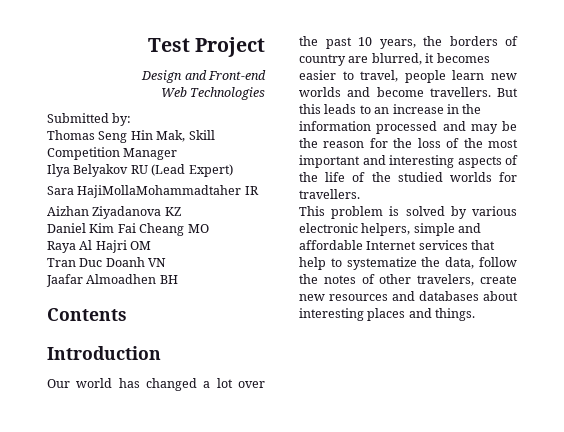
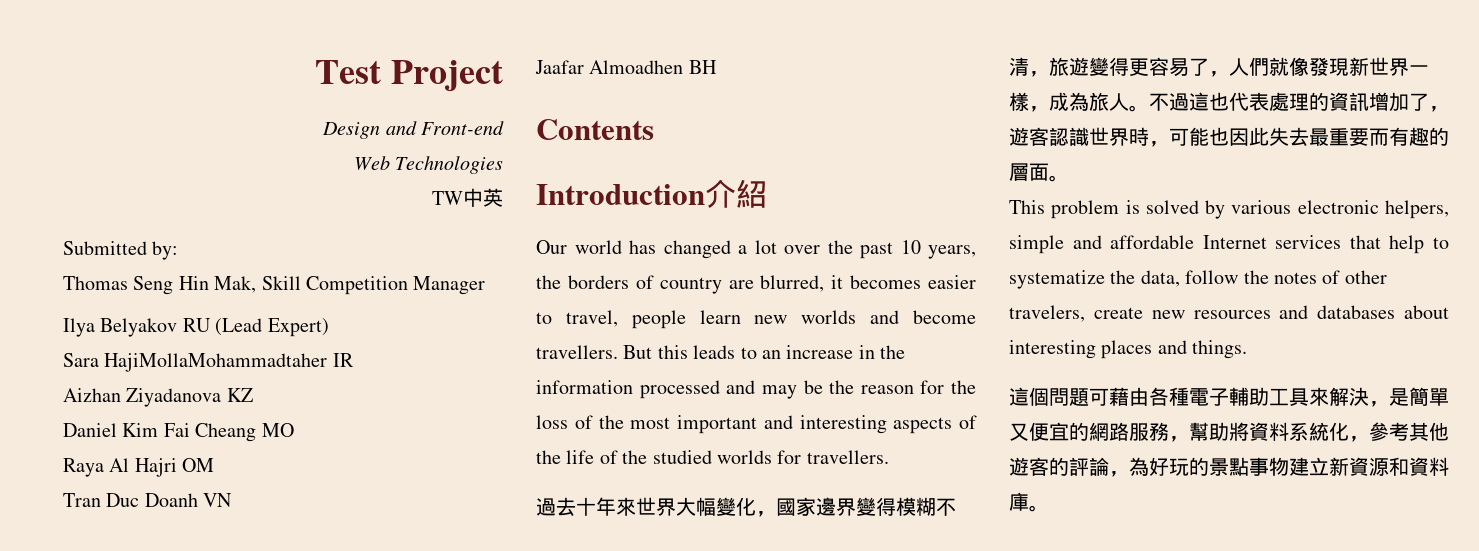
(265, 93) none -> [432,188,503,207] // TW中英
(161, 353) none -> [705,179,767,208] 介紹
(360, 194) none -> [536,497,956,517] [1009,57,1429,77] [1009,92,1449,112] [1009,127,1449,147] [1009,163,1069,182] // 過去十年來世界大幅變化，國家邊界變得模糊不清，旅遊變得更容易了，人們就像發現新世界一樣，成為旅人。不過這也代表處理的資訊增加了，遊客認識世界時，可能也因此失去最重要而有趣的層面。
(476, 314) none -> [1009,387,1449,407] [1009,422,1449,442] [1009,457,1449,477] [1009,492,1049,512] // 這個問題可藉由各種電子輔助工具來解決，是簡單又便宜的網路服務，幫助將資料系統化，參考其他遊客的評論，為好玩的景點事物建立新資源和資料庫。

